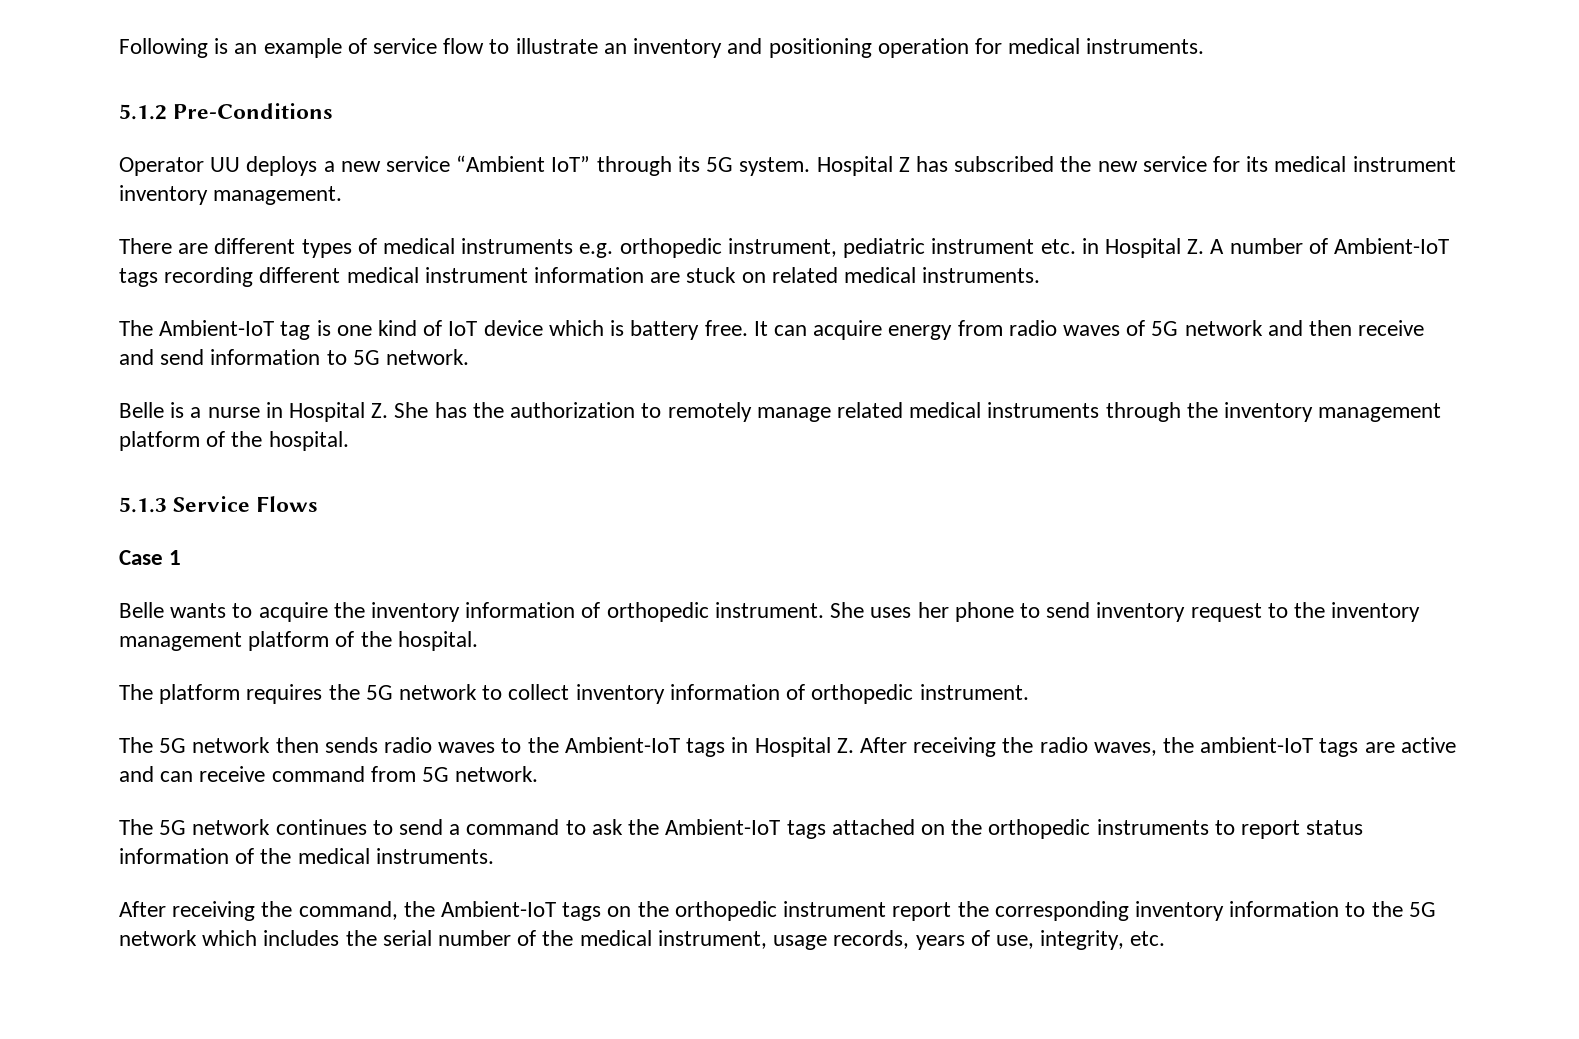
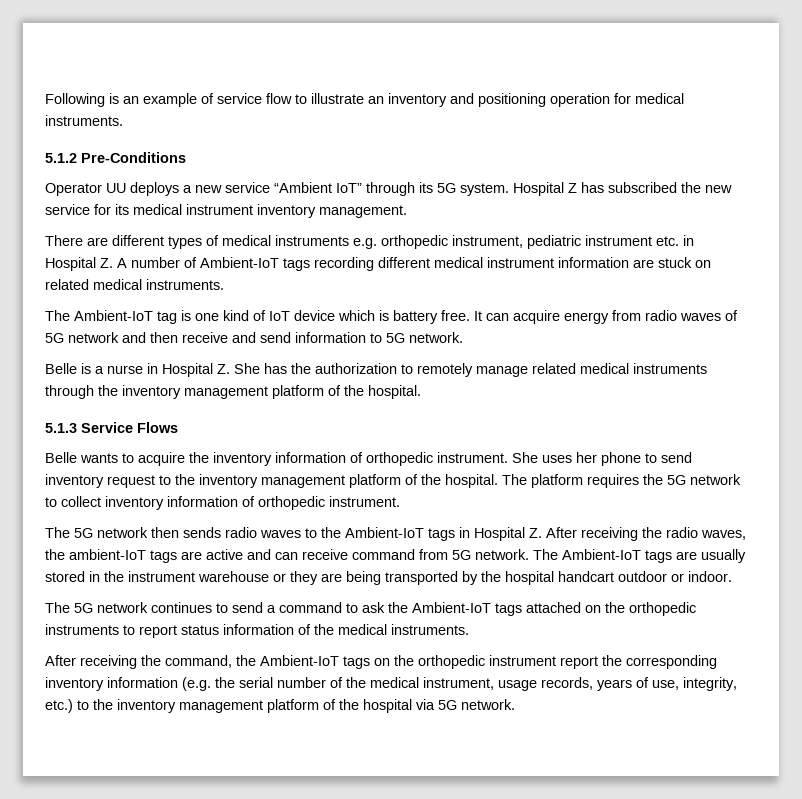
[119,550,182,565] // Case 1 -> (178, 427) none
(478, 641) // -> (498, 481) none
(539, 774) none -> [533,549,746,563] [45,571,732,585] The Ambient-IoT tags are usually stored in the instrument warehouse or they are being transported by the hospital handcart outdoor or indoor.
[1345,901,1436,917] [119,930,340,946] to the 5G network which includes -> [182,677,211,691] (e.g.
[1130,931,1166,946] etc. -> [45,699,515,713] etc.) to the inventory management platform of the hospital via 5G network.

